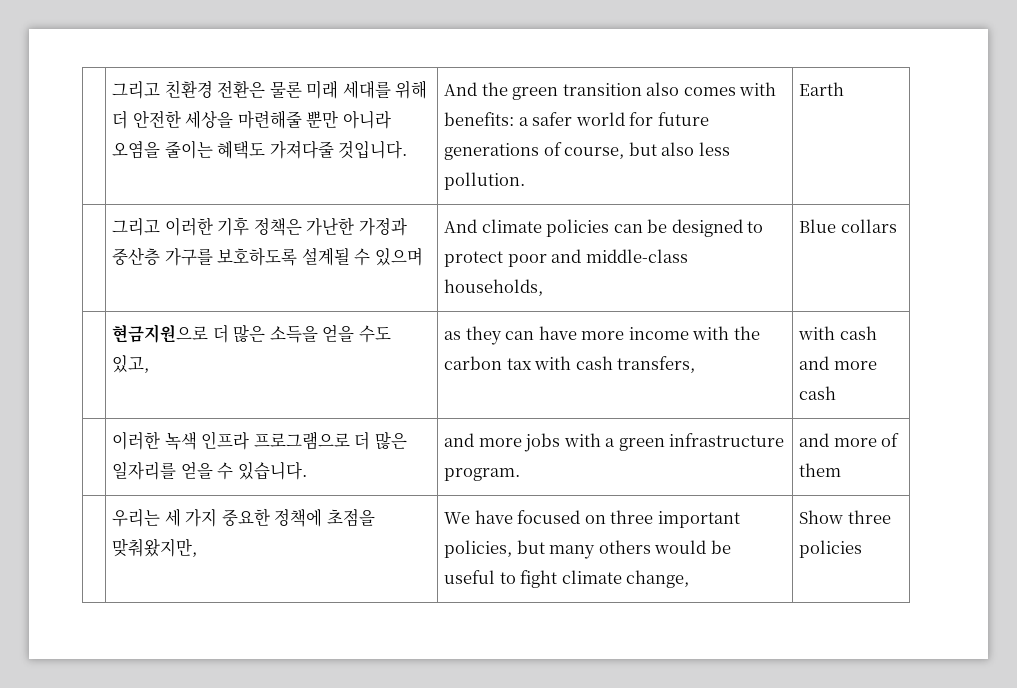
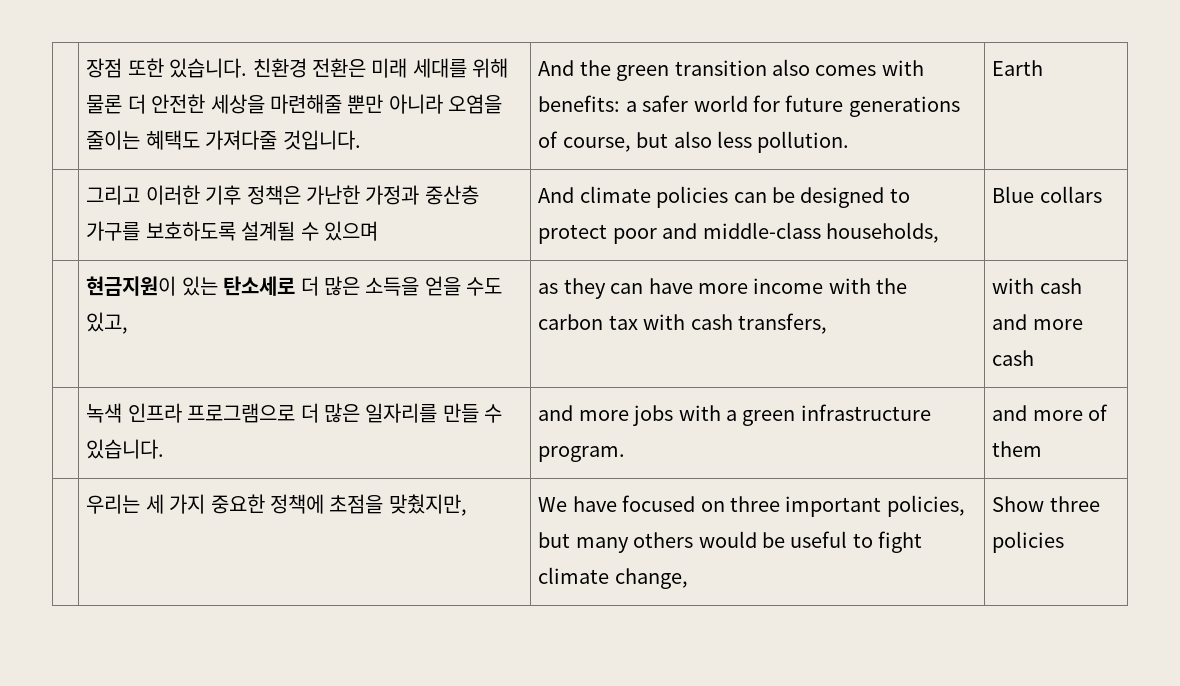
[112,81,161,99] | 그리고 -> [86,58,248,78] | 장점 또한 있습니다.
[269,81,302,98] 물론 -> (366, 67) none
(428, 89) none -> [86,95,123,114] 물론
[112,324,209,343] 현금지원으로 -> [86,276,296,296] 현금지원이 있는 탄소세로
[112,431,161,450] 이러한 -> (1035, 358) none
[180,462,213,479] 얻을 -> [442,403,479,423] 만들
[112,538,198,557] 맞춰왔지만, -> [388,494,467,516] 맞췄지만,

